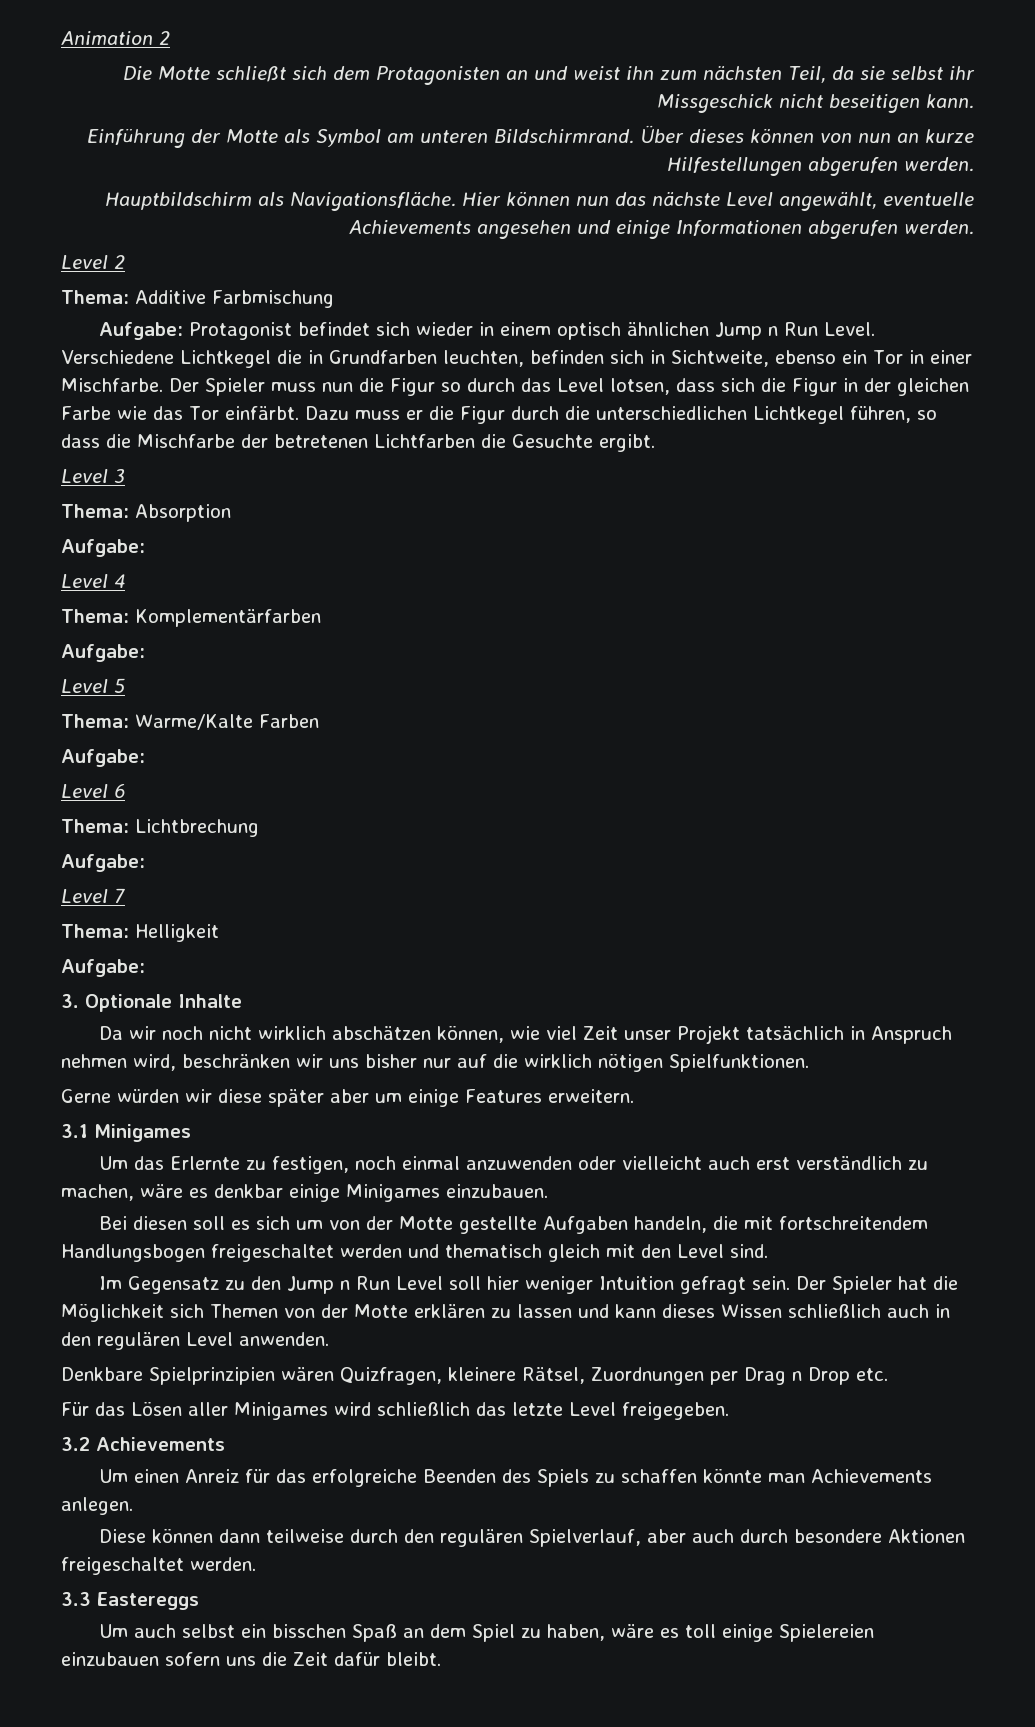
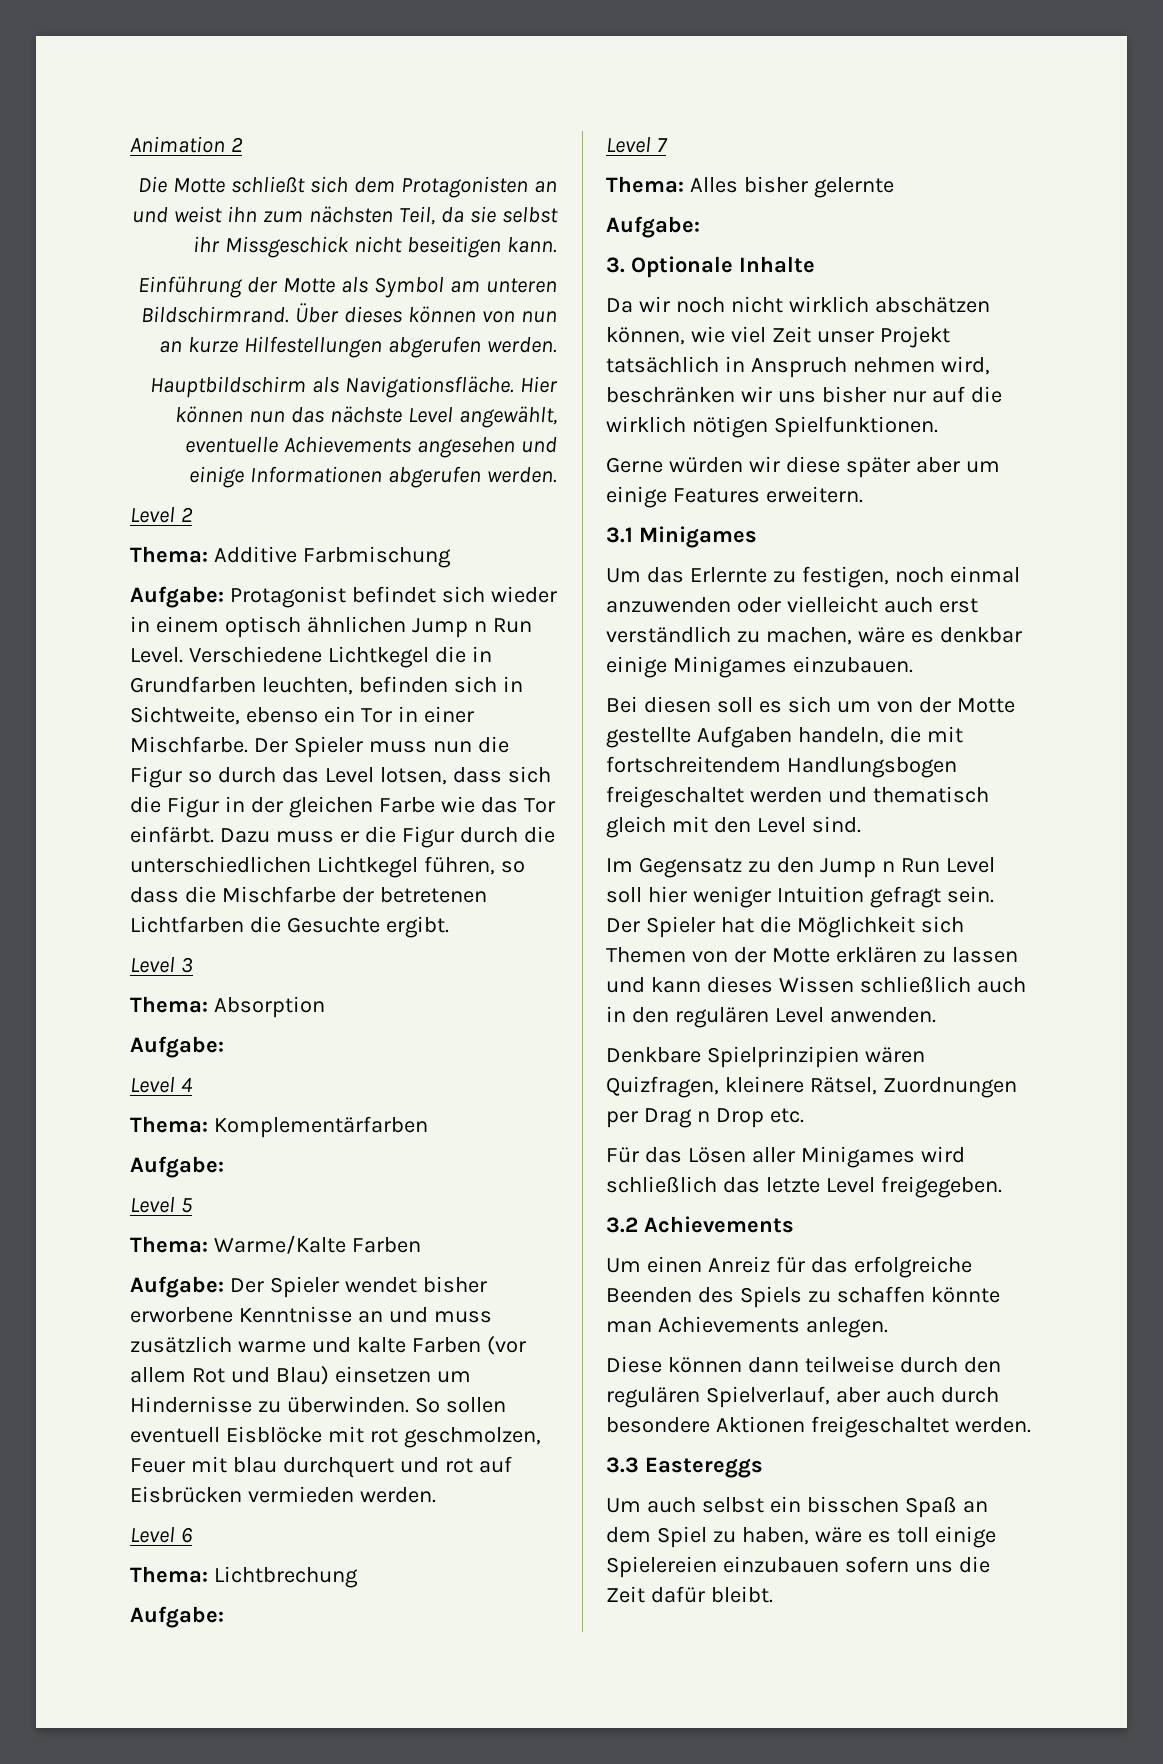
(145, 758) none -> [229,1276,487,1298] [130,1306,492,1323] [130,1336,526,1355] [130,1366,471,1385] [130,1396,506,1413] [130,1426,541,1448] [130,1456,512,1478] [130,1486,436,1503] Der Spieler wendet bisher erworbene Kenntnisse an und muss zusätzlich warme und kalte Farben (vor allem Rot und Blau) einsetzen um Hindernisse zu überwinden. So sollen eventuell Eisblöcke mit rot geschmolzen, Feuer mit blau durchquert und rot auf Eisbrücken vermieden werden.
[135,924,219,942] Helligkeit -> [689,176,894,198] Alles bisher gelernte

